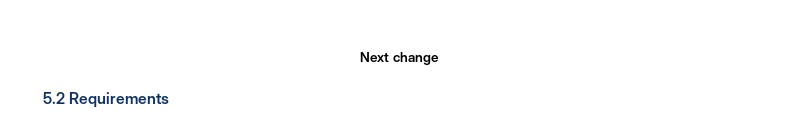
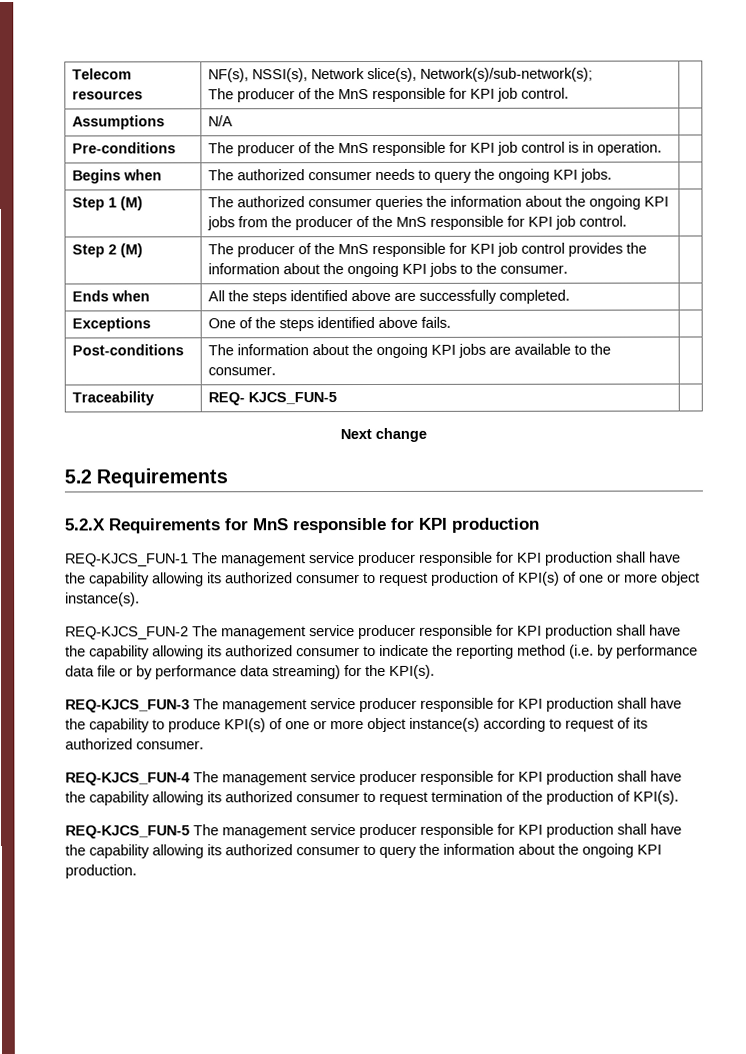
[360,52,439,65] [43,92,170,108] Next change // 5.2 Requirements -> [71,68,132,80] [71,90,143,100] [207,67,593,83] [207,87,569,103] [71,115,165,130] [207,115,233,127] [71,142,176,154] [207,141,662,157] [71,169,162,184] [207,168,612,183] [71,196,143,211] [207,195,669,210] [206,215,627,231] [71,243,143,258] [207,242,647,258] [207,262,568,278] [71,290,150,302] [207,289,570,305] [71,317,151,332] [207,316,451,332] [71,344,184,356] [207,343,611,358] [207,366,276,376] [71,391,154,406] [207,392,337,406] [340,427,427,442] [64,468,229,488] [64,517,540,534] [65,551,681,567] [65,571,700,587] [65,592,140,607] [65,624,681,640] [65,644,698,660] [65,664,435,680] [65,697,682,713] [65,717,648,733] [65,738,204,750] [65,770,682,786] [65,790,679,806] [65,823,682,839] [65,843,662,859] [65,864,137,879] Telecom resources | NF(s), NSSI(s), Network slice(s), Network(s)/sub-network(s); // The producer of the MnS responsible for KPI job control. | // Assumptions | N/A | // Pre-conditions | The producer of the MnS responsible for KPI job control is in operation. | // Begins when | The authorized consumer needs to query the ongoing KPI jobs. | // Step 1 (M) | The authorized consumer queries the information about the ongoing KPI jobs from the producer of the MnS responsible for KPI job control. | // Step 2 (M) | The producer of the MnS responsible for KPI job control provides the information about the ongoing KPI jobs to the consumer. | // Ends when | All the steps identified above are successfully completed. | // Exceptions | One of the steps identified above fails. | // Post-conditions | The information about the ongoing KPI jobs are available to the consumer. | // Traceability | REQ- KJCS_FUN-5 | // Next change // 5.2 Requirements // 5.2.X Requirements for MnS responsible for KPI production // REQ-KJCS_FUN-1 The management service producer responsible for KPI production shall have the capability allowing its authorized consumer to request production of KPI(s) of one or more object instance(s). // REQ-KJCS_FUN-2 The management service producer responsible for KPI production shall have the capability allowing its authorized consumer to indicate the reporting method (i.e. by performance data file or by performance data streaming) for the KPI(s). // REQ-KJCS_FUN-3 The management service producer responsible for KPI production shall have the capability to produce KPI(s) of one or more object instance(s) according to request of its authorized consumer. // REQ-KJCS_FUN-4 The management service producer responsible for KPI production shall have the capability allowing its authorized consumer to request termination of the production of KPI(s). // REQ-KJCS_FUN-5 The management service producer responsible for KPI production shall have the capability allowing its authorized consumer to query the information about the ongoing KPI production.

